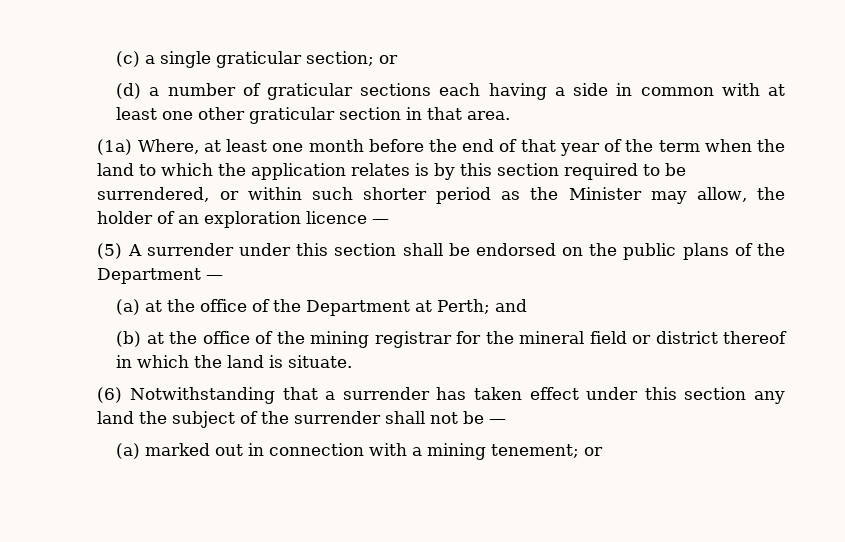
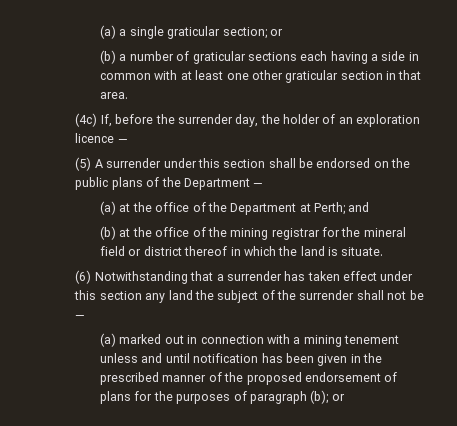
[116,51,141,67] (c) -> [100,25,117,39] (a)
[116,83,142,99] (d) -> [100,50,117,64] (b)
[97,139,785,156] [97,163,687,180] [97,187,747,204] (1a) Where, at least one month before the end of that year of the term when the land to which the application relates is by this section required to be surrendered, or within such shorter period as the Minister may allow, -> [75,113,259,127] (4c) If, before the surrender day,
[491,444,580,458] tenement; -> [344,335,400,344] [100,353,383,366] [100,372,398,385] [100,390,329,404] tenement unless and until notification has been given in the prescribed manner of the proposed endorsement of plans for the purposes of paragraph (b);

